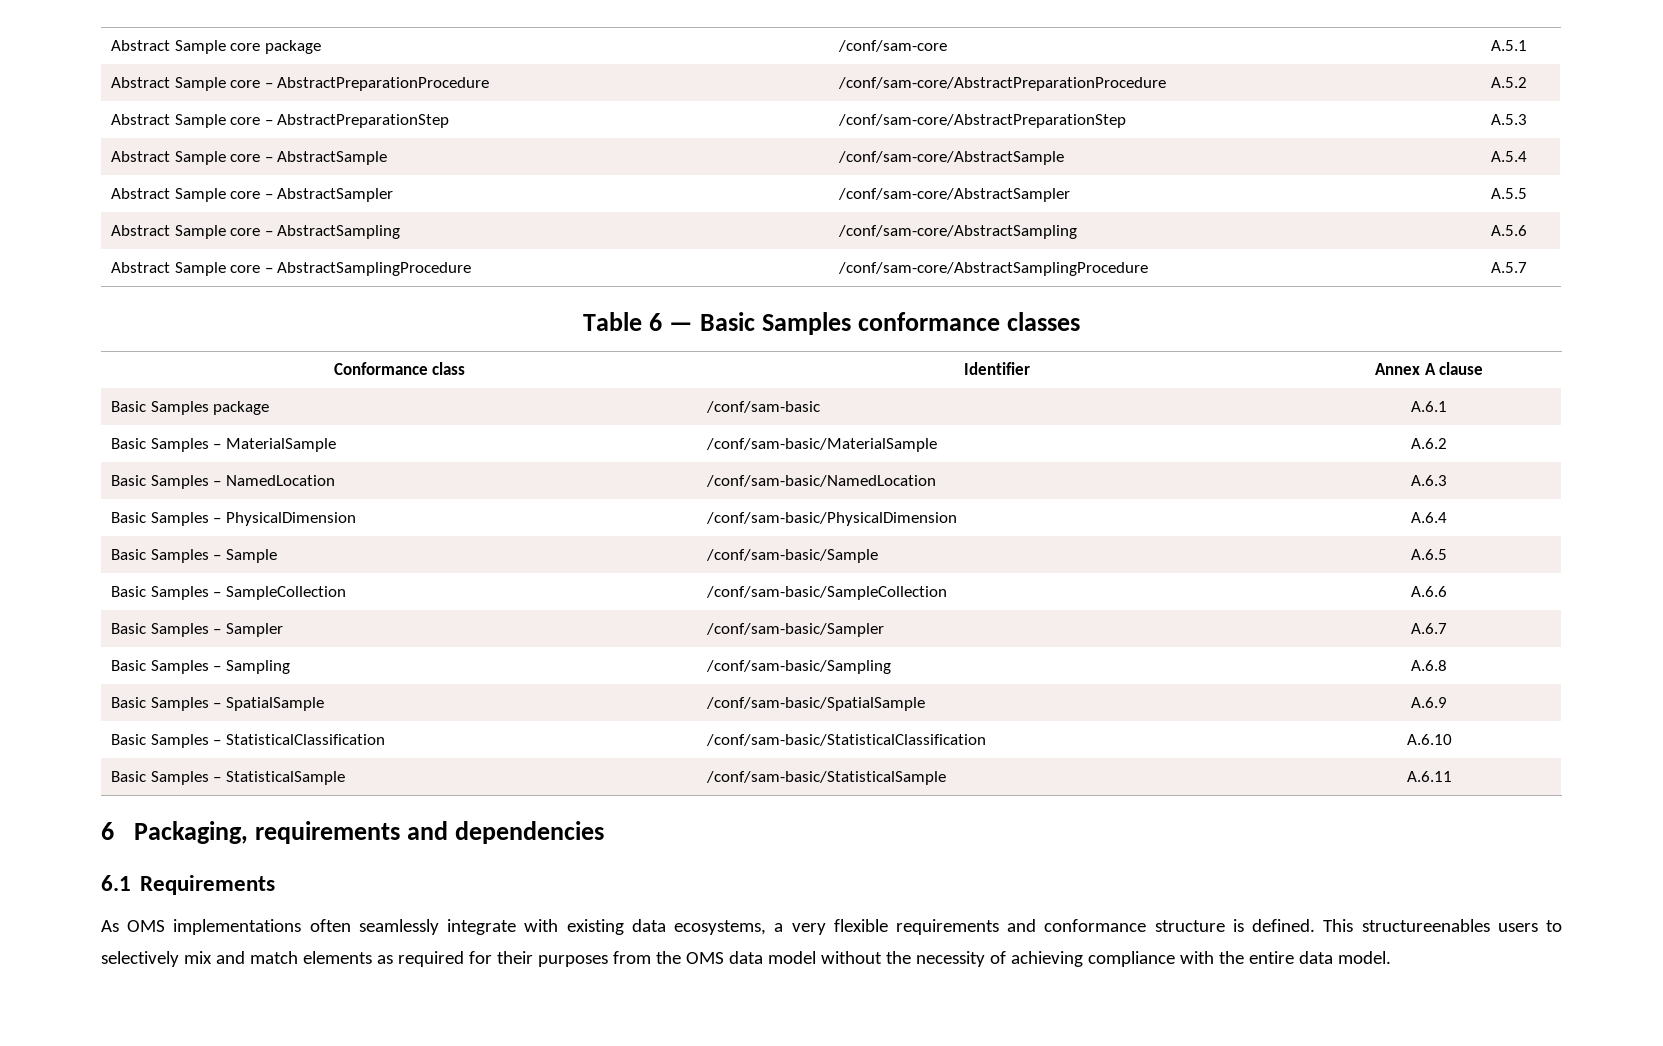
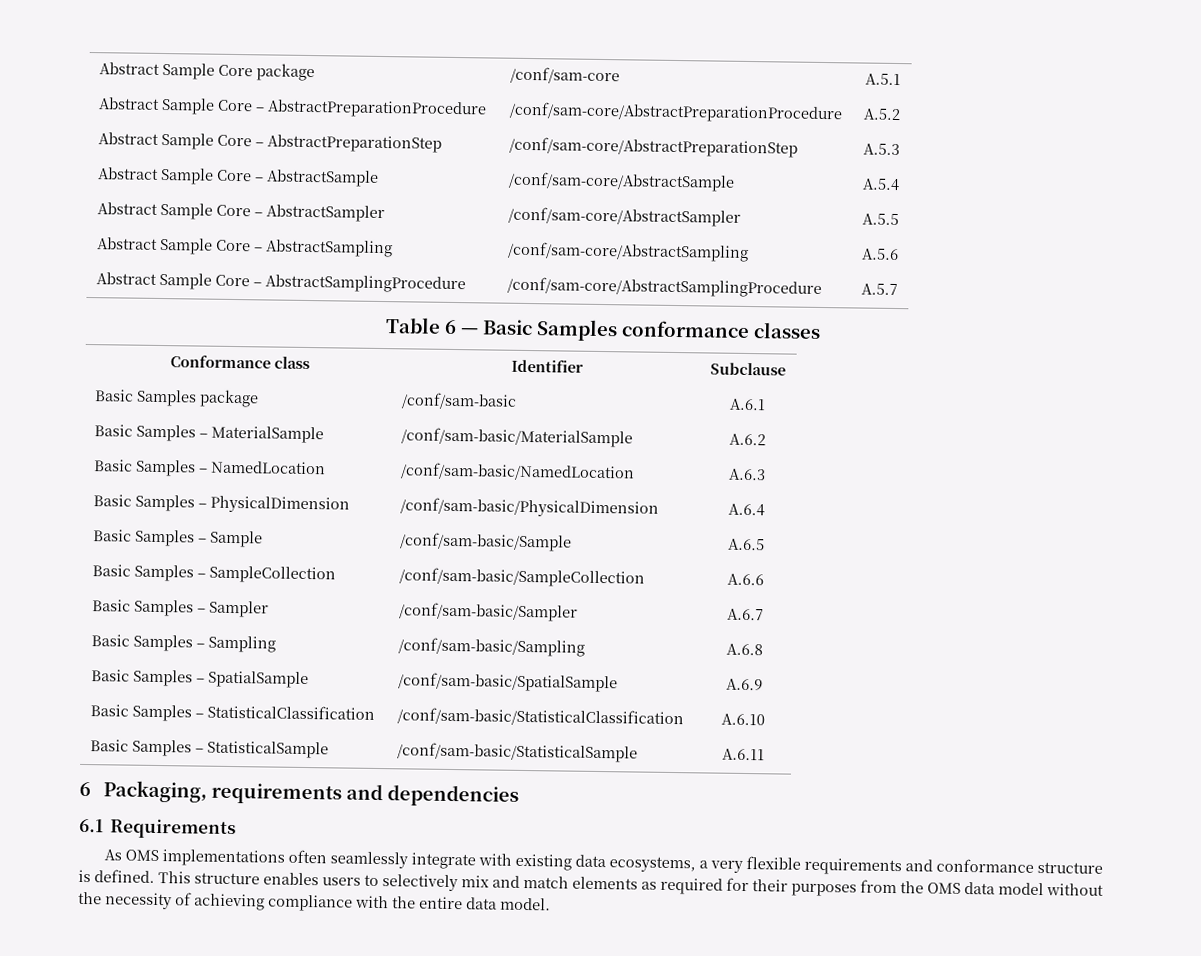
[111,40,261,54] Abstract Sample core -> [98,62,253,80] Abstract Sample Core
[230,80,261,88] core -> [216,99,253,112] Core
[230,117,261,125] core -> [216,134,252,147] Core
[230,154,261,162] core -> [216,169,252,182] Core
[230,191,261,199] core -> [215,204,251,217] Core
[230,228,261,236] core -> [215,239,251,252] Core
[230,265,261,273] core -> [214,274,250,287] Core
[1375,362,1483,375] Annex A clause -> [710,362,786,376] Subclause
[1361,919,1490,932] structureenables -> [194,872,319,886] structure enables

